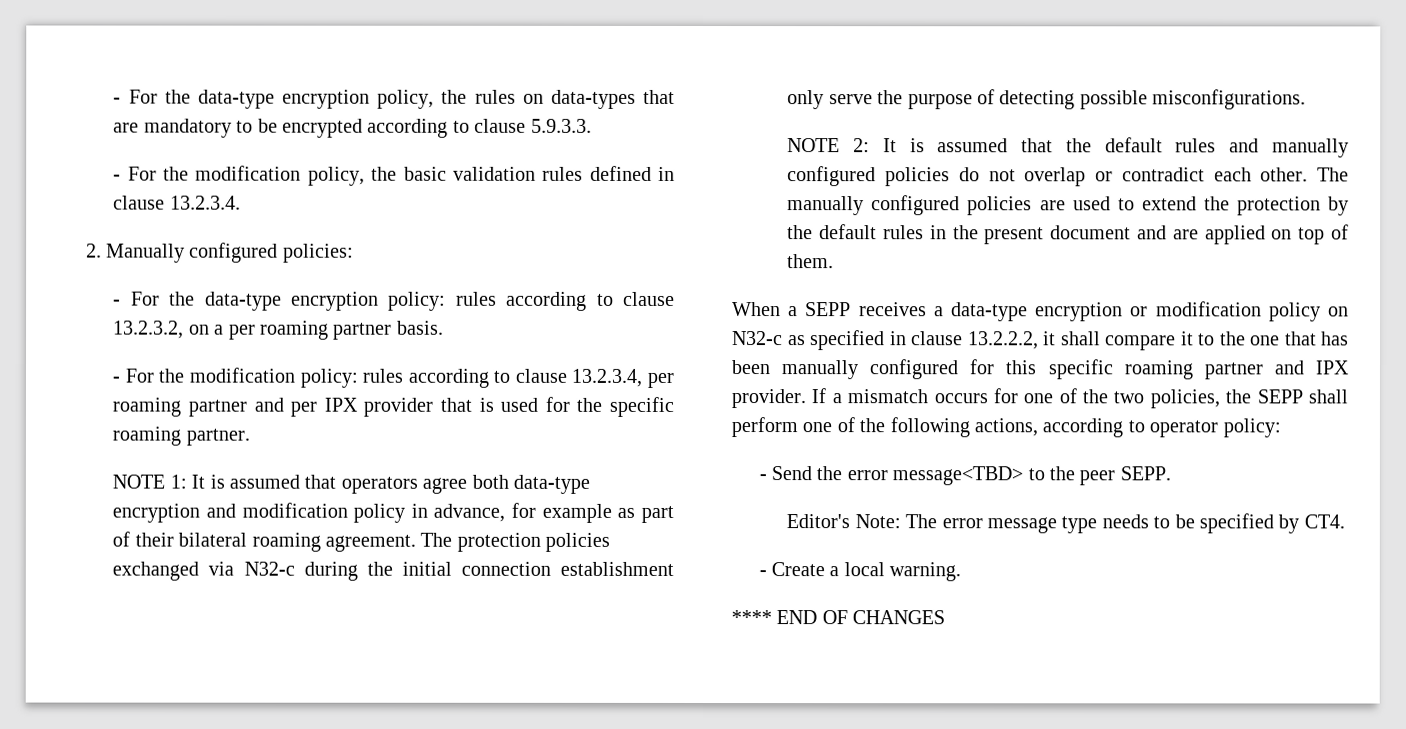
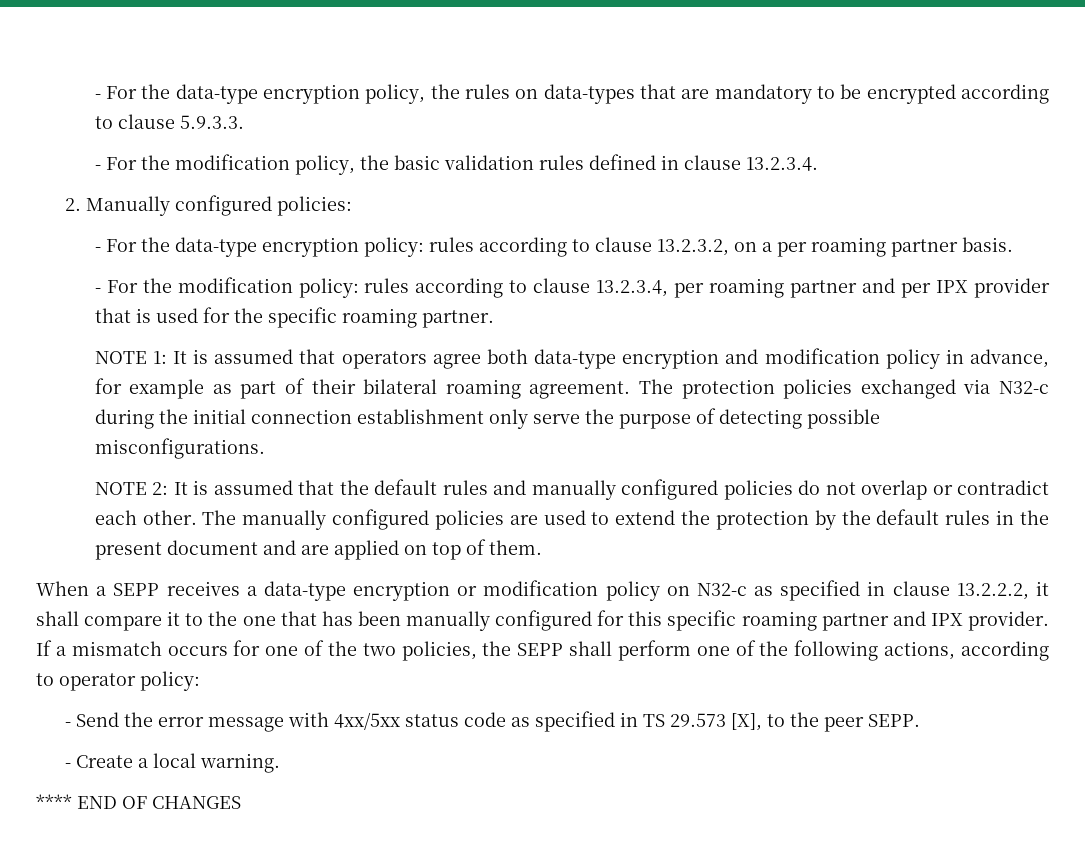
[892,466,1171,486] [786,513,1345,534] message<TBD> to the peer SEPP. // Editor's Note: The error message type needs to be specified by CT4. -> [208,711,921,732] message with 4xx/5xx status code as specified in TS 29.573 [X], to the peer SEPP.

